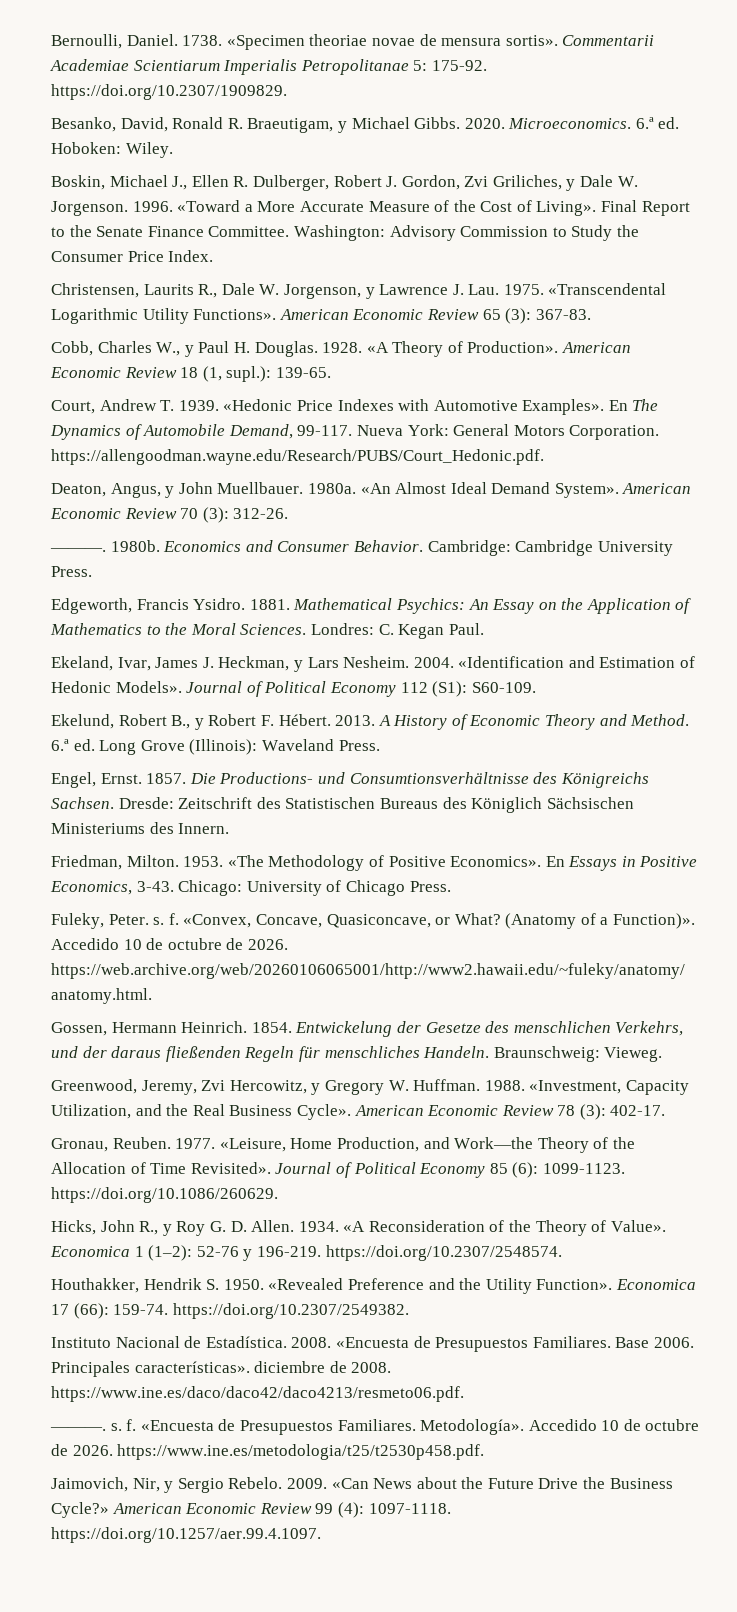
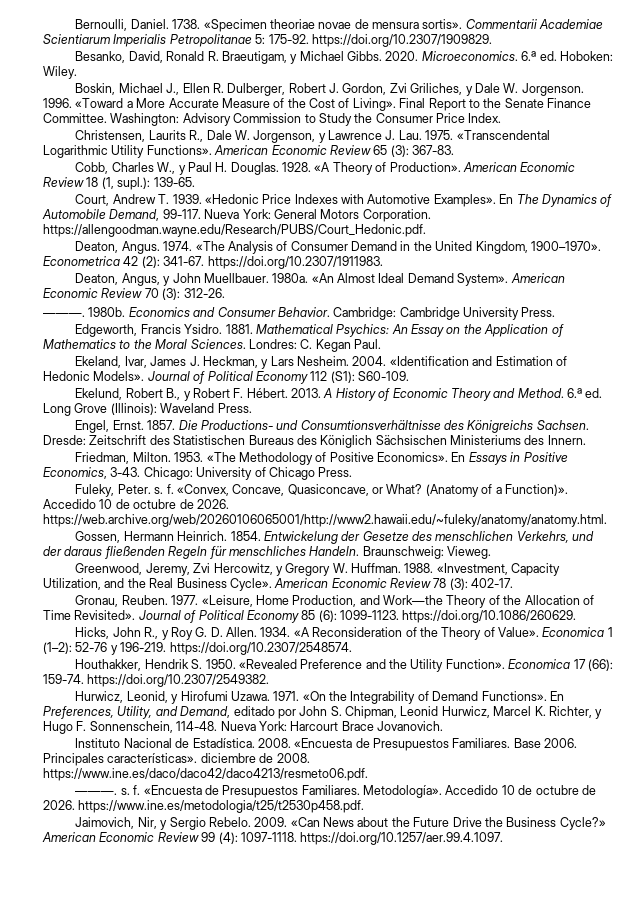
(544, 457) none -> [75,241,601,254] [43,256,383,269] // Deaton, Angus. 1974. «The Analysis of Consumer Demand in the United Kingdom, 1900–1970». Econometrica 42 (2): 341-67. https://doi.org/10.2307/1911983.
(409, 1311) none -> [75,691,564,704] [43,706,603,719] [43,721,443,734] // Hurwicz, Leonid, y Hirofumi Uzawa. 1971. «On the Integrability of Demand Functions». En Preferences, Utility, and Demand, editado por John S. Chipman, Leonid Hurwicz, Marcel K. Richter, y Hugo F. Sonnenschein, 114-48. Nueva York: Harcourt Brace Jovanovich.

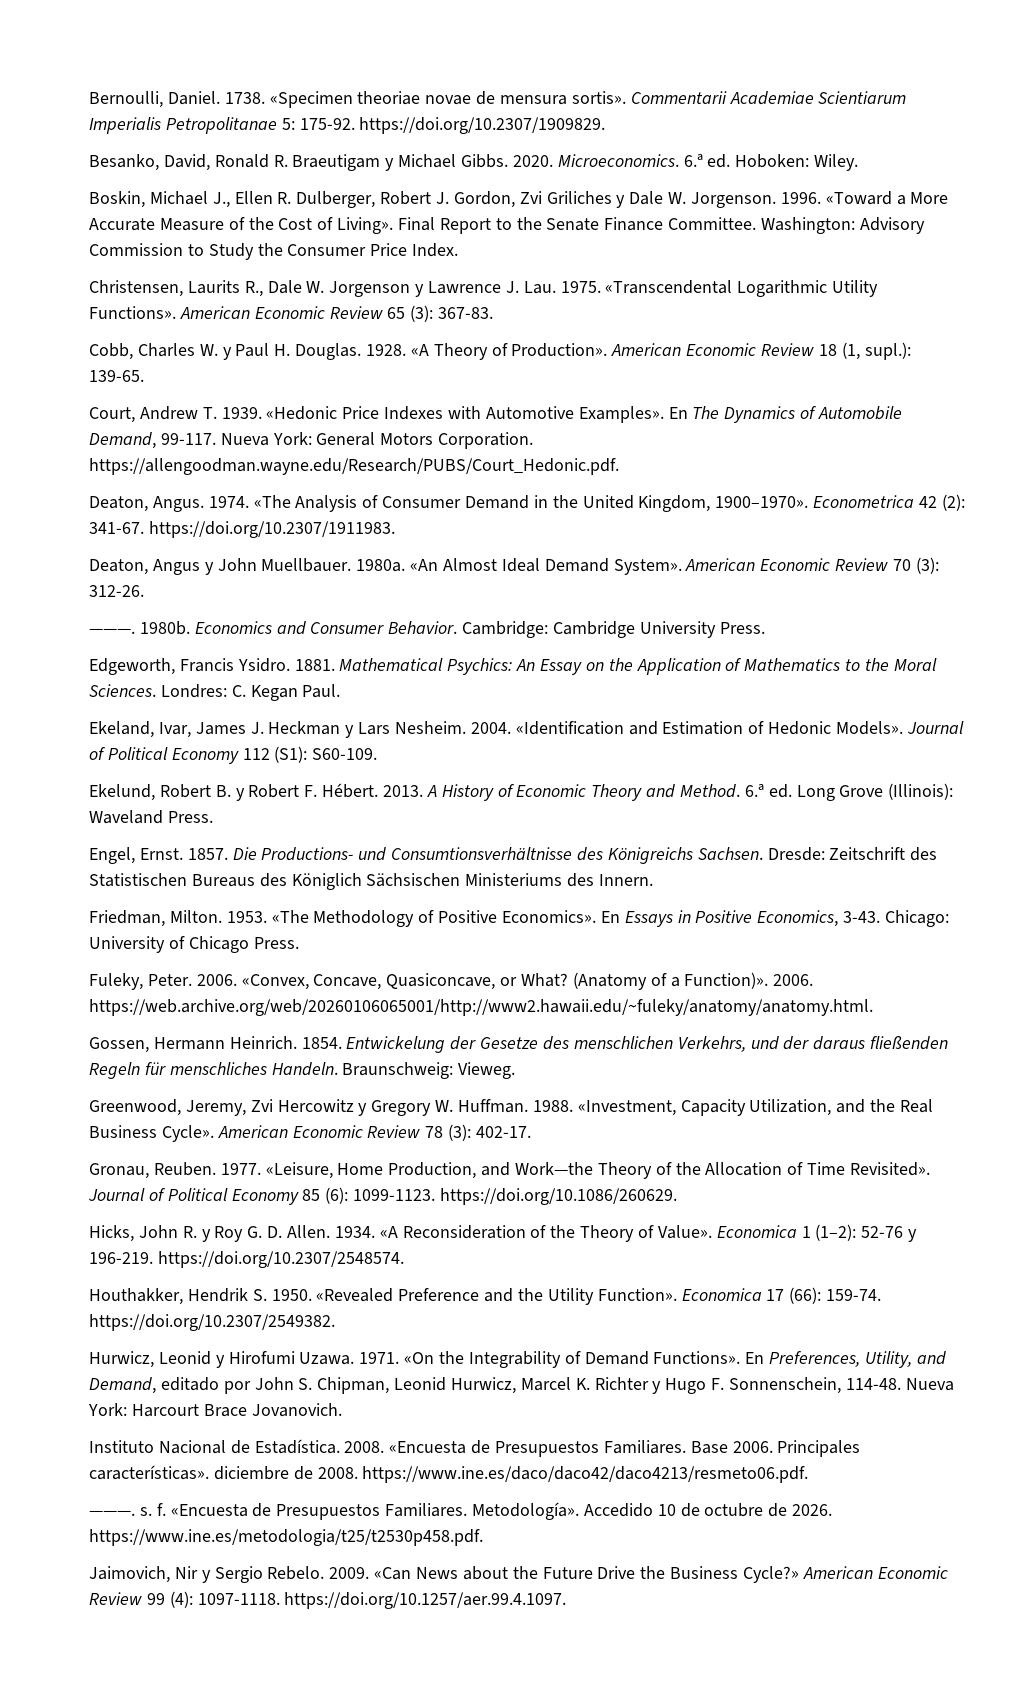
[221,51,287,64] Braeutigam, -> [292,154,381,171] Braeutigam
[410,83,463,95] Griliches, -> [546,191,612,204] Griliches
[253,130,316,143] Jorgenson, -> [329,281,411,297] Jorgenson
[157,162,176,174] W., -> [199,344,218,356] W.
[121,273,160,286] Angus, -> [152,559,200,575] Angus
[202,356,258,368] Heckman, -> [268,721,341,735] Heckman
[166,388,181,400] B., -> [215,785,231,797] B.
[154,484,174,494] s. f. -> [196,974,237,986] 2006.
[43,499,229,509] Accedido 10 de octubre de 2026. -> [773,974,814,986] 2006.
[213,563,273,575] Hercowitz, -> [277,1099,354,1112] Hercowitz
[144,627,159,639] R., -> [182,1226,197,1238] R.
[126,691,168,703] Leonid, -> [158,1351,211,1365] Leonid
[548,706,592,718] Richter, -> [594,1377,649,1390] Richter
[137,817,157,829] Nir, -> [174,1566,198,1579] Nir

